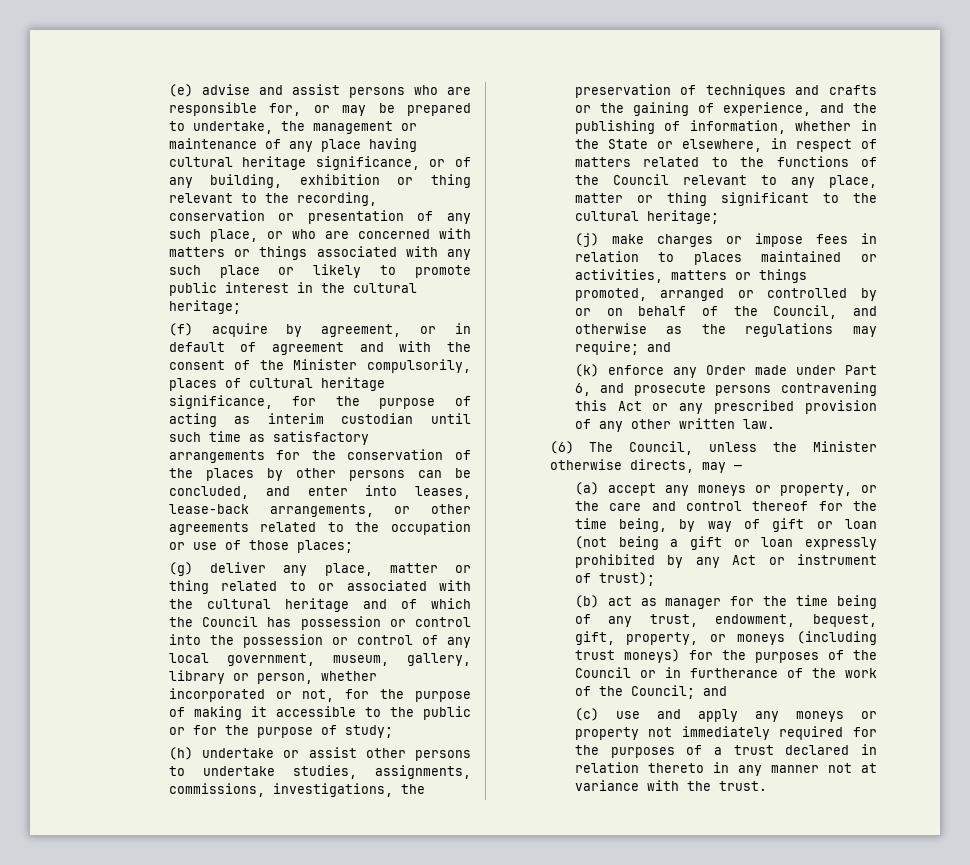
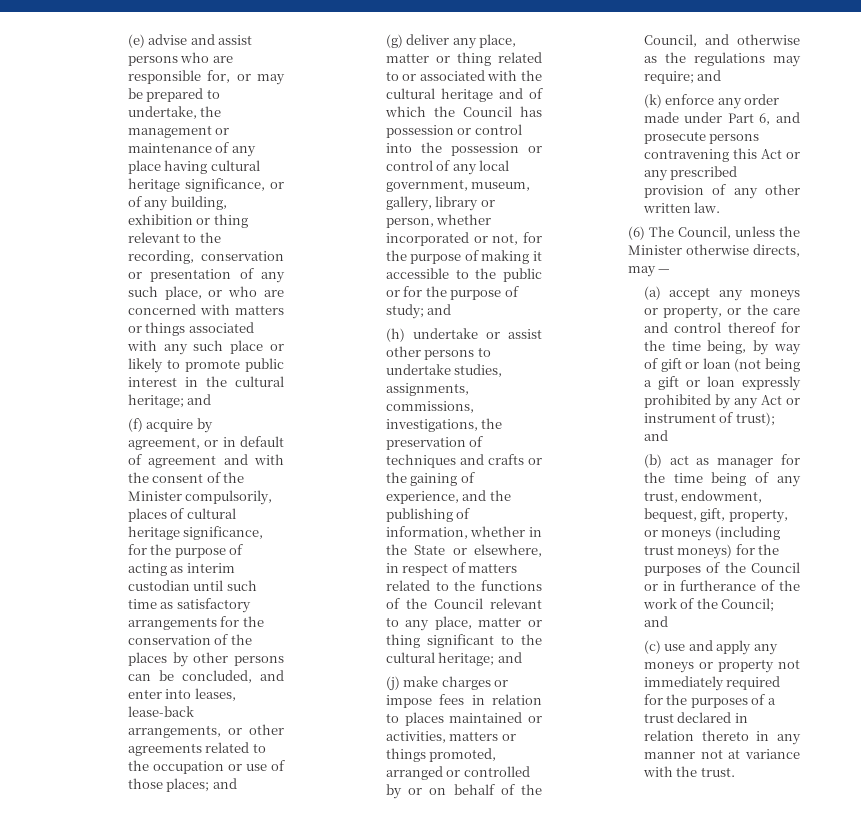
(241, 307) none -> [187,394,212,405] and
(353, 546) none -> [212,778,237,789] and
(393, 731) none -> [427,304,452,315] and
(719, 217) none -> [497,652,522,663] and
[705,365,746,375] Order -> [744,94,780,105] order
(655, 579) none -> [643,430,668,441] and

